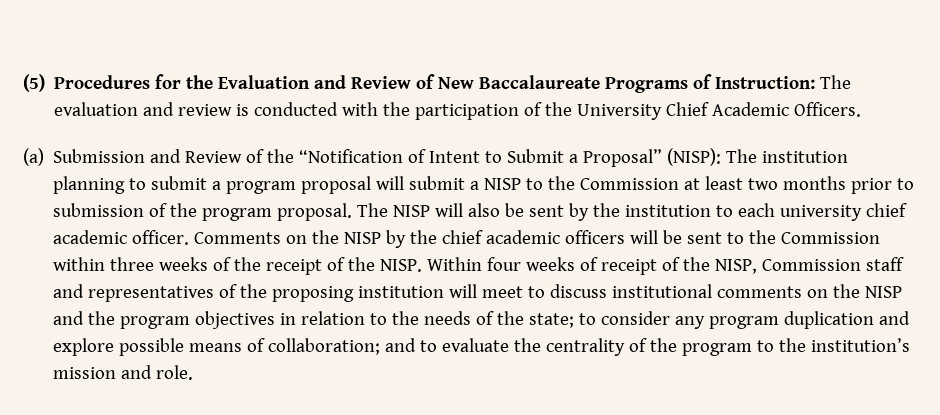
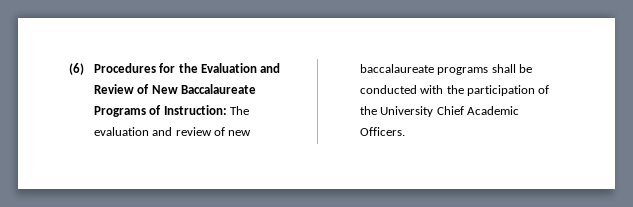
[23,74,45,92] (5) -> [69,63,84,75] (6)
[236,104,250,116] is -> [214,127,252,136] [359,64,533,75] of new baccalaureate programs shall be
[23,148,849,167] [53,176,915,194] [53,203,908,221] [53,230,881,248] [53,257,905,275] [53,284,903,302] [53,311,911,329] [53,338,911,356] [53,365,194,380] // (a) Submission and Review of the “Notification of Intent to Submit a Proposal” (NISP): The institution planning to submit a program proposal will submit a NISP to the Commission at least two months prior to submission of the program proposal. The NISP will also be sent by the institution to each university chief academic officer. Comments on the NISP by the chief academic officers will be sent to the Commission within three weeks of the receipt of the NISP. Within four weeks of receipt of the NISP, Commission staff and representatives of the proposing institution will meet to discuss institutional comments on the NISP and the program objectives in relation to the needs of the state; to consider any program duplication and explore possible means of collaboration; and to evaluate the centrality of the program to the institution’s mission and role. -> (405, 131) none

